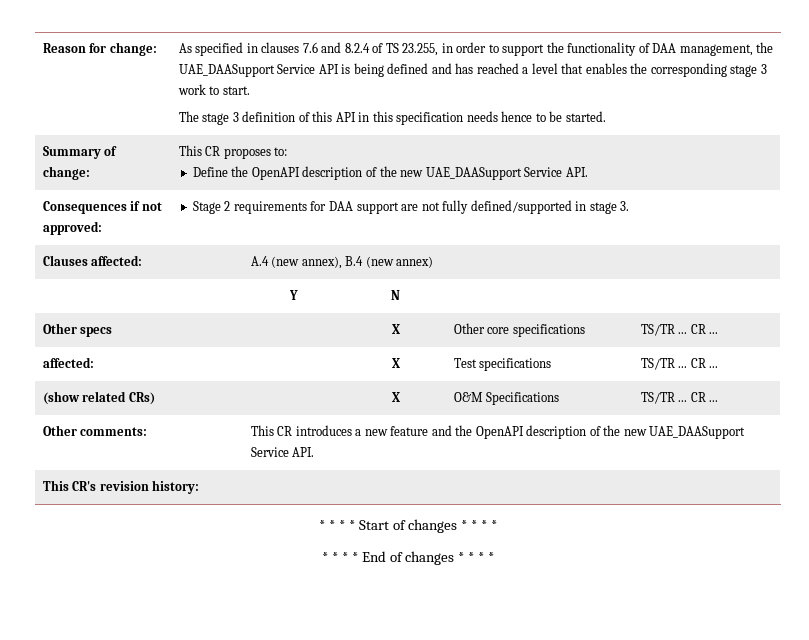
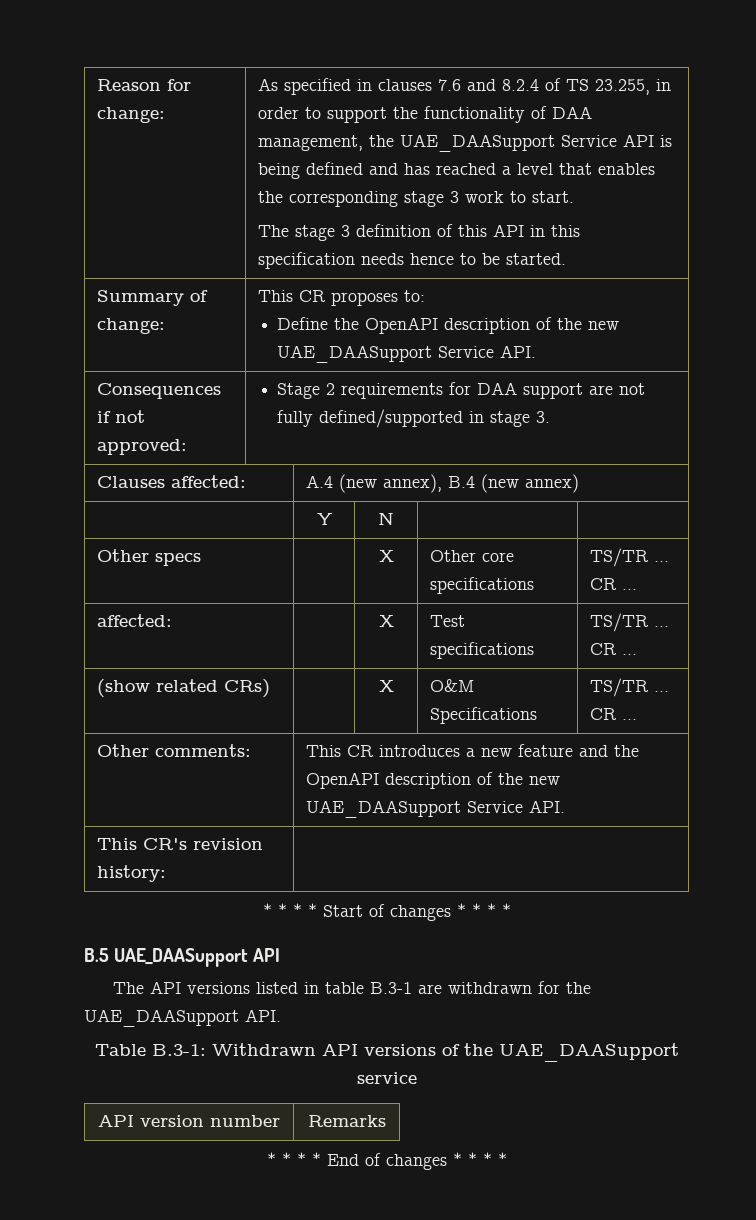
(498, 525) none -> [84,948,281,967] [112,981,591,994] [84,1009,281,1027] [94,1043,679,1062] [356,1072,417,1084] [98,1115,280,1127] [307,1115,386,1127] // B.5 UAE_DAASupport API // The API versions listed in table B.3-1 are withdrawn for the UAE_DAASupport API. // Table B.3-1: Withdrawn API versions of the UAE_DAASupport service // API version number | Remarks

